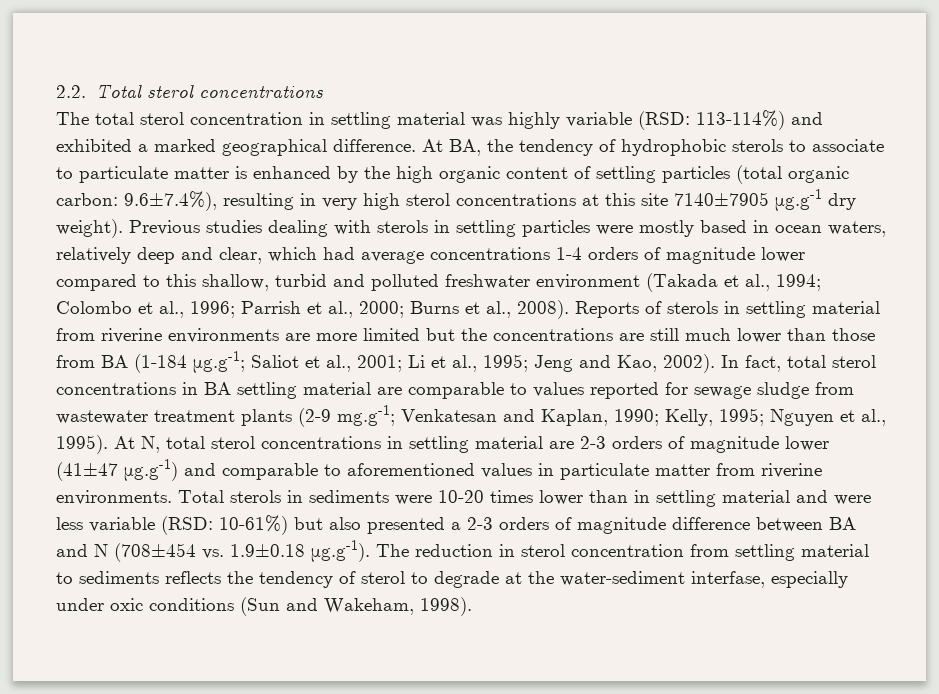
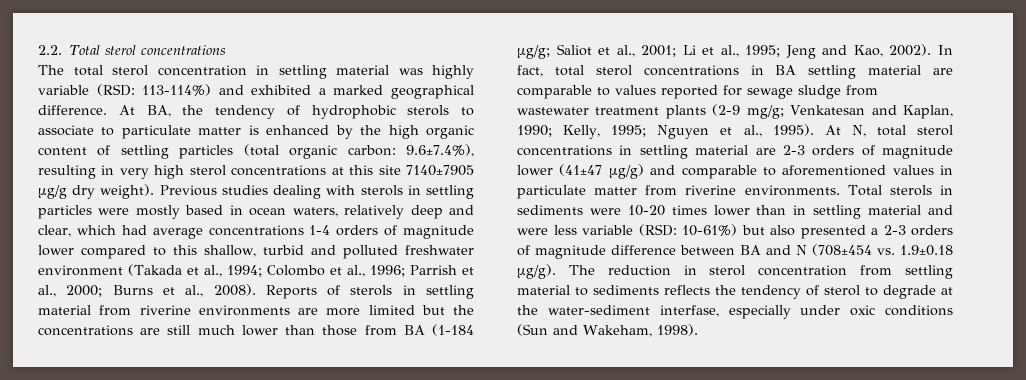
[775,189,822,211] μg.g-1 -> [38,185,67,199] μg/g
[193,351,245,373] μg.g-1; -> [517,45,550,59] μg/g;
[337,405,395,426] mg.g-1; -> [746,105,784,119] mg/g;
[124,459,178,481] μg.g-1) -> [608,164,644,179] μg/g)
[311,540,370,562] μg.g-1). -> [517,264,556,279] μg/g).

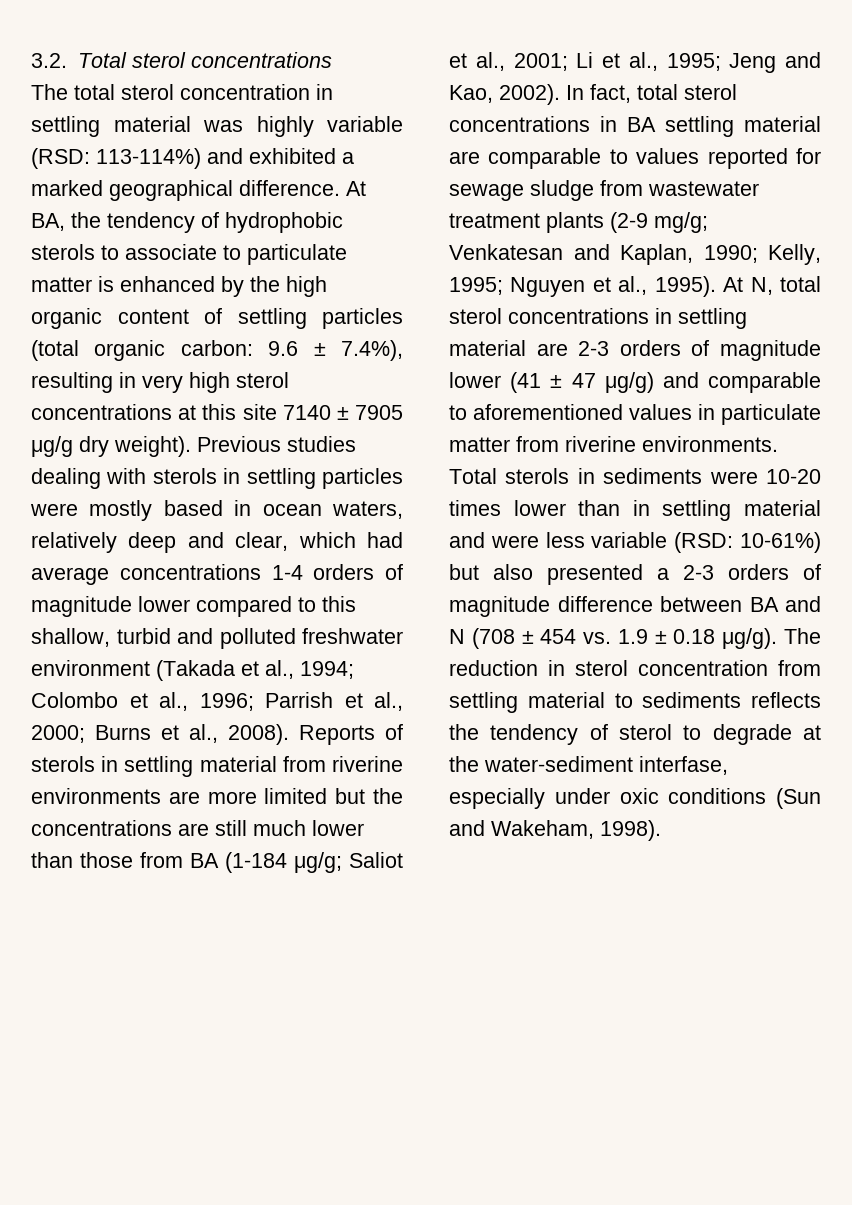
[38,45,62,55] 2.2. -> [31,53,67,68] 3.2.
[406,144,474,157] 9.6±7.4%), -> [268,340,403,361] 9.6 ± 7.4%),
[406,165,475,176] 7140±7905 -> [282,405,403,420] 7140 ± 7905
[559,164,603,176] (41±47 -> [510,372,596,393] (41 ± 47
[812,244,953,256] (708±454 vs. 1.9±0.18 -> [471,628,716,649] (708 ± 454 vs. 1.9 ± 0.18

